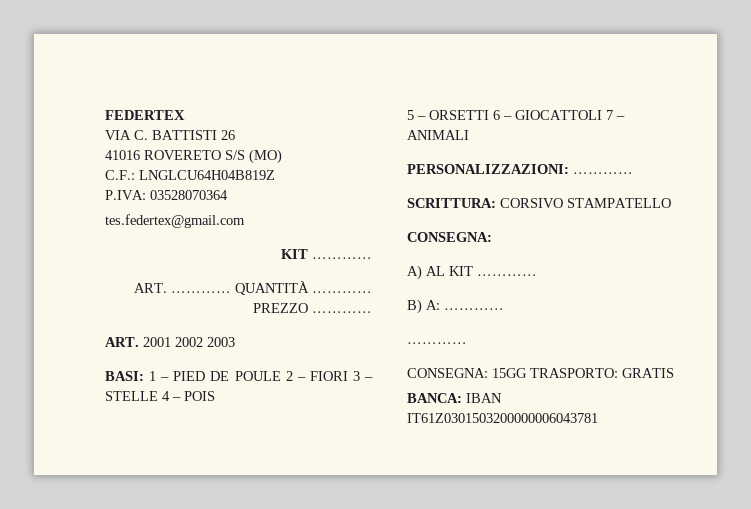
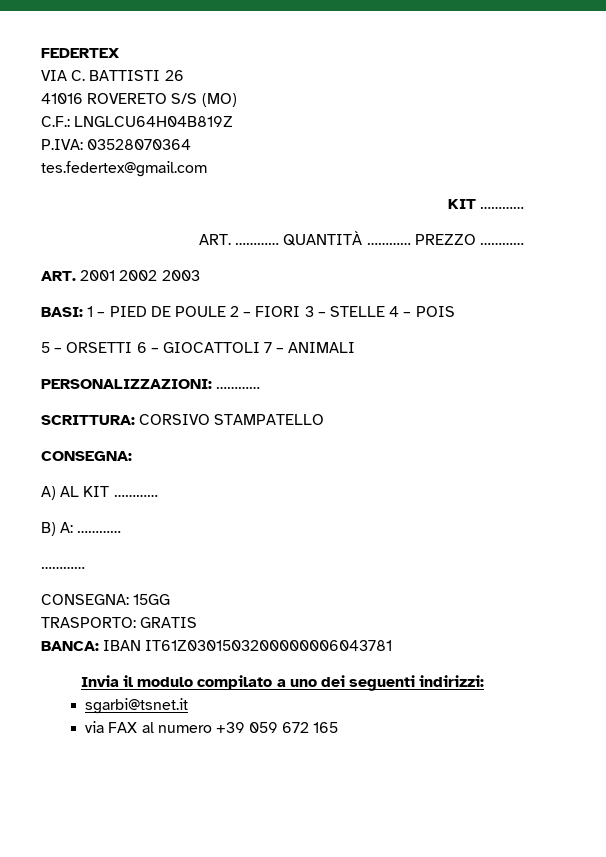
(527, 373) none -> (171, 599) //
(598, 418) none -> [80,675,485,691] [85,698,189,714] [85,721,339,733] // Invia il modulo compilato a uno dei seguenti indirizzi: // sgarbi@tsnet.it // via FAX al numero +39 059 672 165

